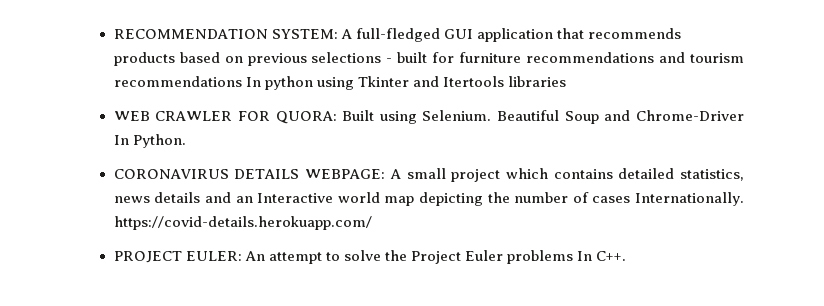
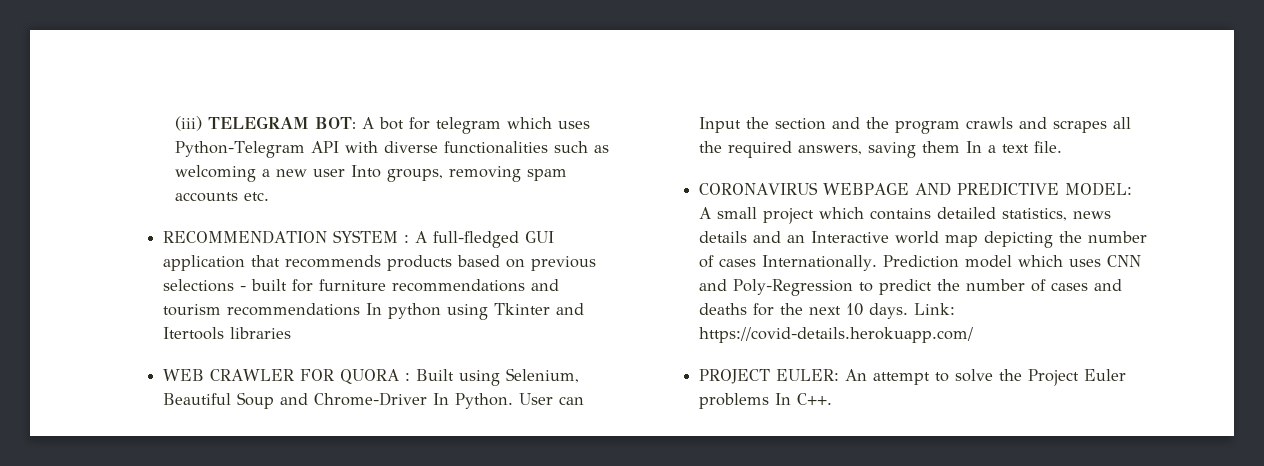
[113,29,338,39] RECOMMENDATION SYSTEM: -> [174,116,590,134] [174,141,609,158] [174,165,567,182] [174,192,269,202] [162,230,409,244] (iii) TELEGRAM BOT: A bot for telegram which uses Python-Telegram API with diverse functionalities such as welcoming a new user Into groups, removing spam accounts etc. // RECOMMENDATION SYSTEM :
[275,111,337,124] QUORA: -> [339,369,410,384] QUORA :
[422,110,492,121] Selenium. -> [505,368,579,383] Selenium,
[113,169,386,179] // CORONAVIRUS DETAILS WEBPAGE: -> [518,393,584,405] [698,117,1131,134] [698,141,1062,158] [698,182,1132,196] User can Input the section and the program crawls and scrapes all the required answers, saving them In a text file. // CORONAVIRUS WEBPAGE AND PREDICTIVE MODEL:
(744, 199) none -> [882,255,1141,268] [698,279,1122,296] [698,303,955,319] Prediction model which uses CNN and Poly-Regression to predict the number of cases and deaths for the next 10 days. Link:

